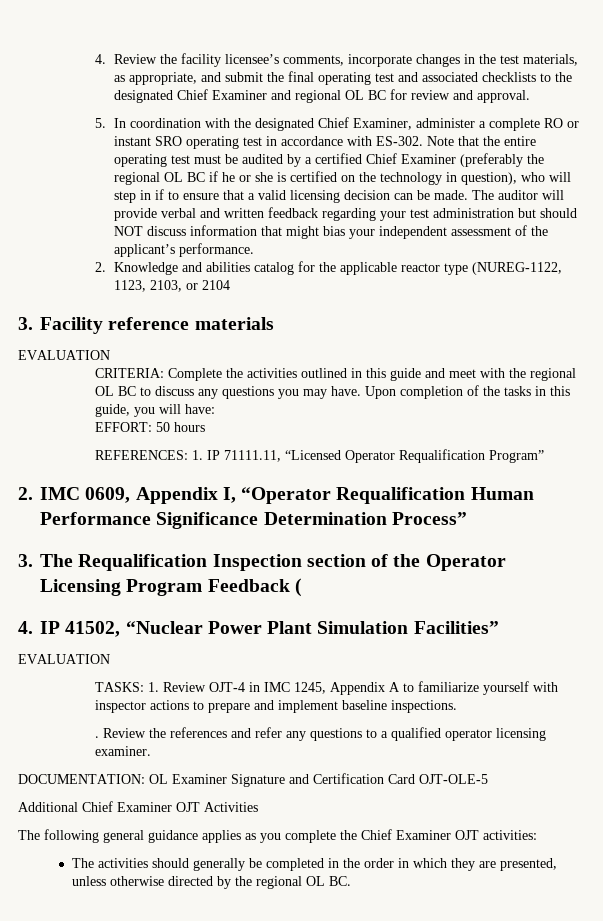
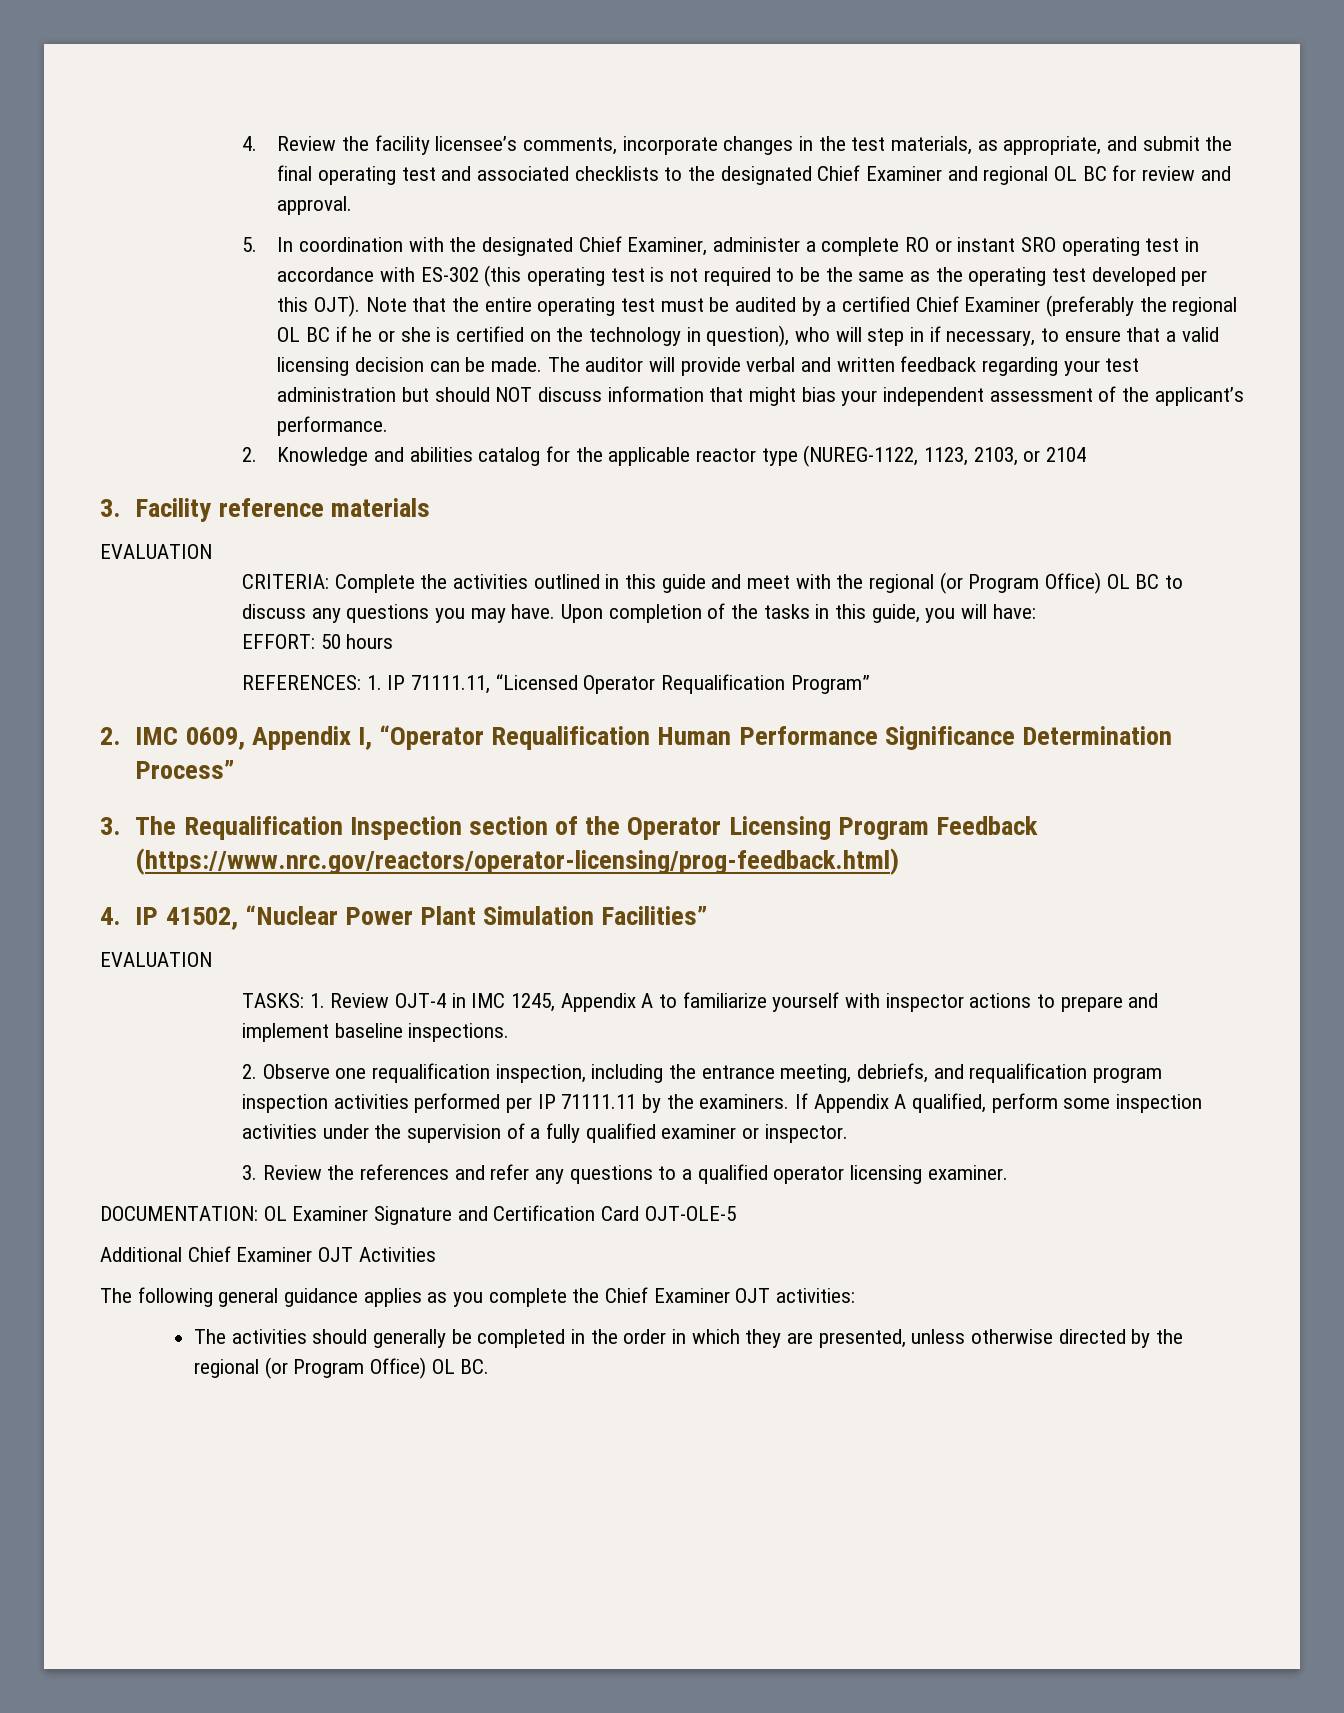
[375,136,423,146] ES-302. -> [420,265,1208,287] [277,295,361,317] ES-302 (this operating test is not required to be the same as the operating test developed per this OJT).
(164, 194) none -> [946,330,1036,346] necessary,
(576, 374) none -> [939,572,1101,594] (or Program Office)
[294,578,302,597] ( -> [135,848,900,875] (https://www.nrc.gov/reactors/operator-licensing/prog-feedback.html)
[94,736,99,738] . -> [241,1063,1162,1083] [241,1093,1202,1113] [241,1123,848,1143] [241,1165,257,1180] 2. Observe one requalification inspection, including the entrance meeting, debriefs, and requalification program inspection activities performed per IP 71111.11 by the examiners. If Appendix A qualified, perform some inspection activities under the supervision of a fully qualified examiner or inspector. // 3.
(302, 882) none -> [264,1357,427,1379] (or Program Office)

